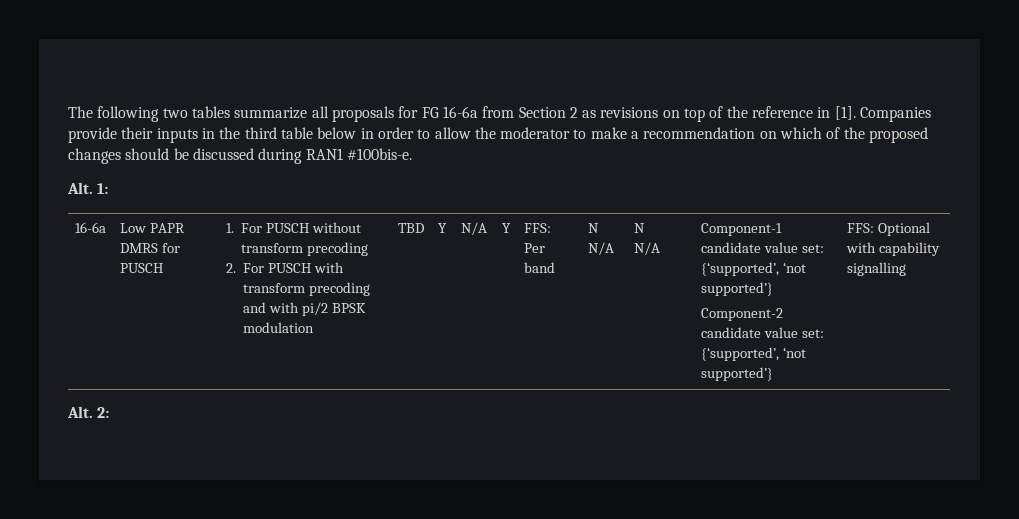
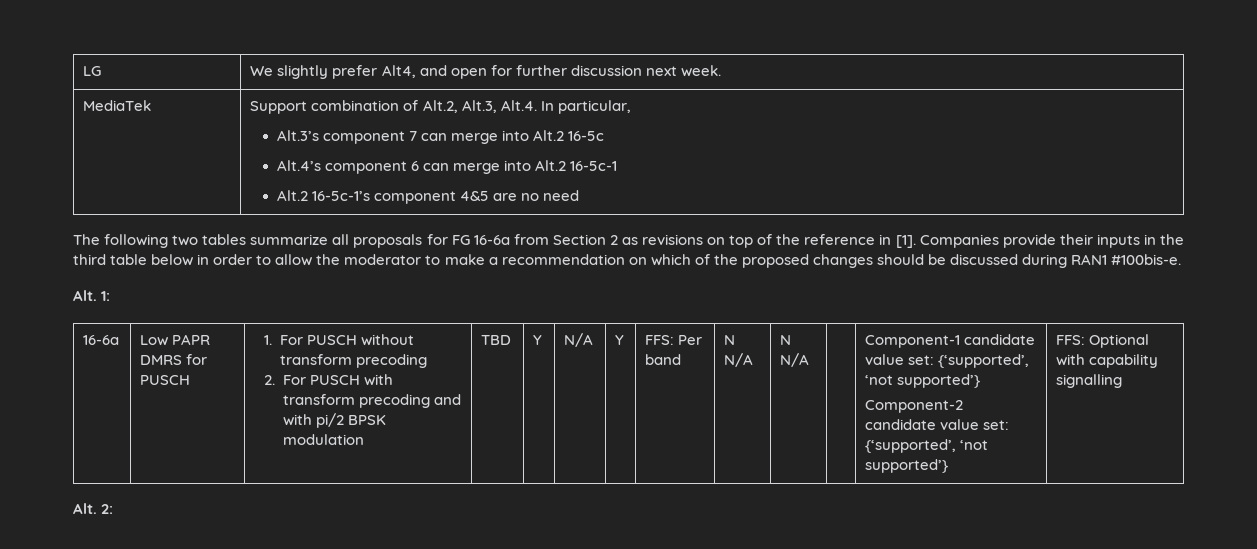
(68, 112) none -> [83,66,102,76] [250,65,721,79] [83,100,152,111] [250,100,631,114] [276,130,605,144] [276,160,618,174] [276,190,580,204] LG | We slightly prefer Alt4, and open for further discussion next week. // MediaTek | Support combination of Alt.2, Alt.3, Alt.4. In particular, // Alt.3’s component 7 can merge into Alt.2 16-5c // Alt.4’s component 6 can merge into Alt.2 16-5c-1 // Alt.2 16-5c-1’s component 4&5 are no need //

